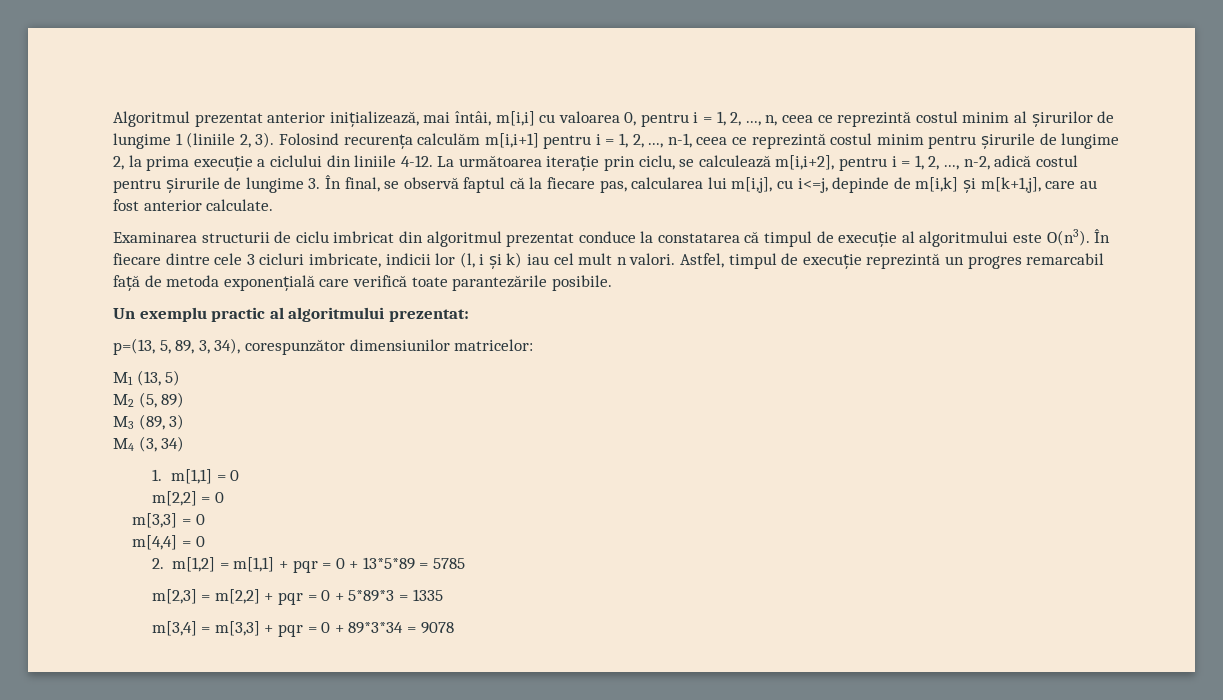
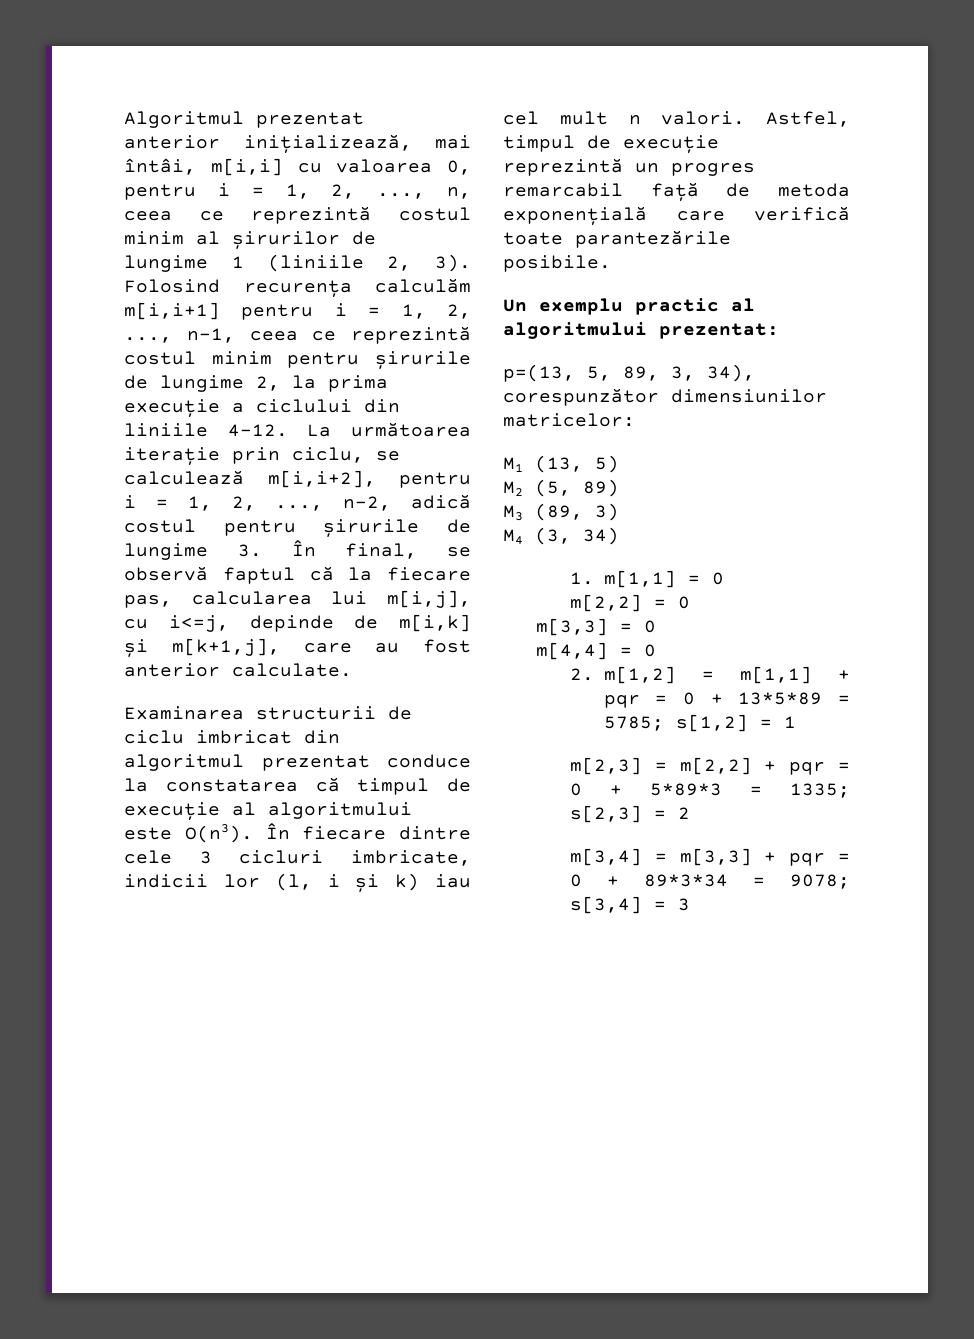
[433,558,466,569] 5785 -> [603,714,796,732] 5785; s[1,2] = 1
[412,589,443,601] 1335 -> [790,783,850,798] [569,805,690,823] 1335; s[2,3] = 2
[420,622,454,634] 9078 -> [790,874,850,889] [569,896,690,914] 9078; s[3,4] = 3

